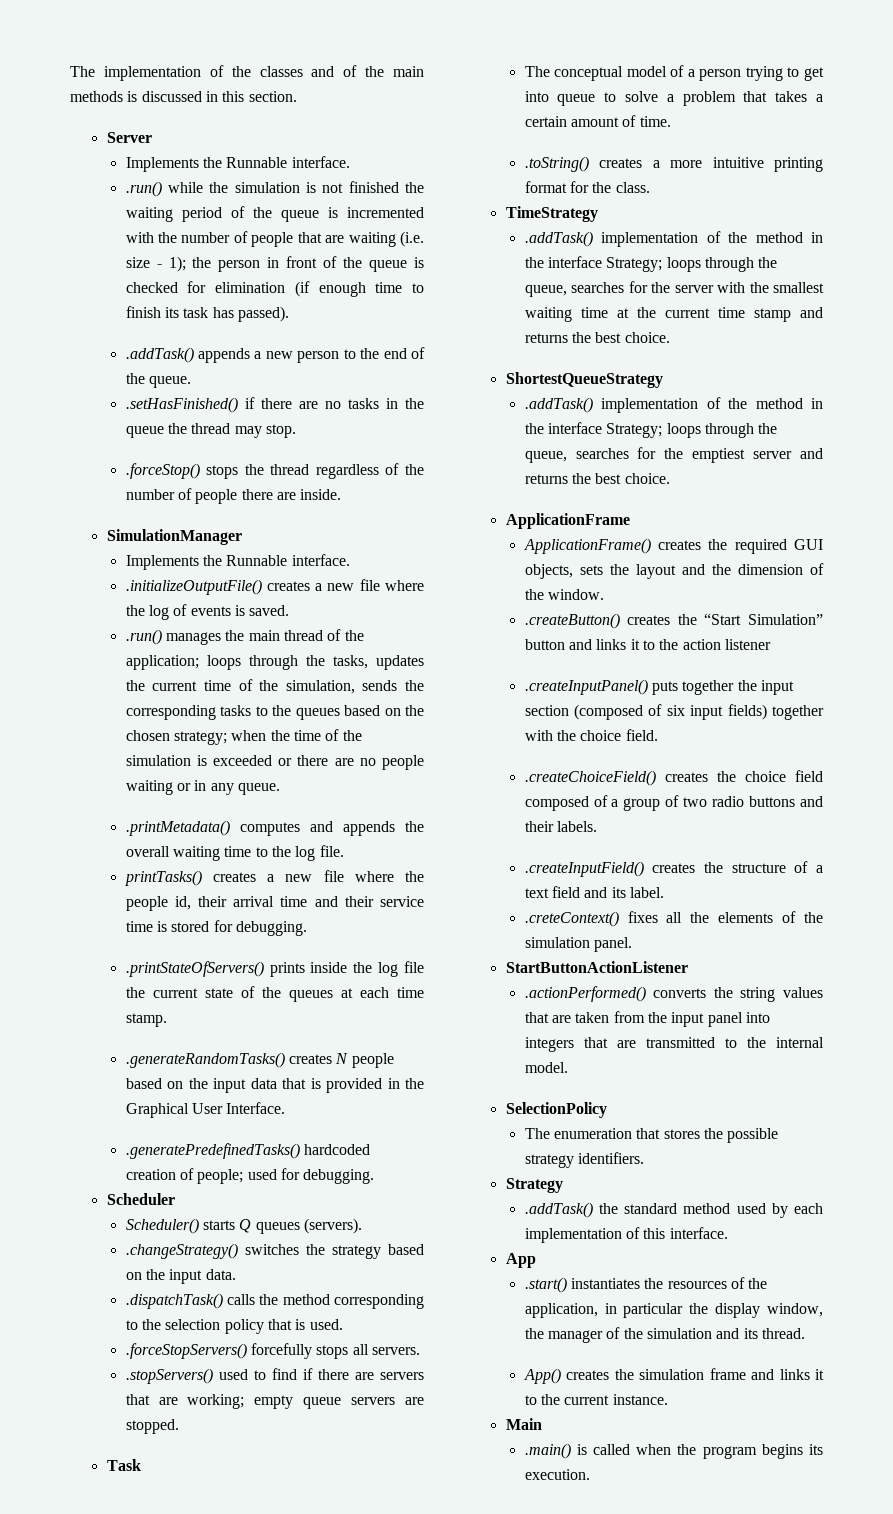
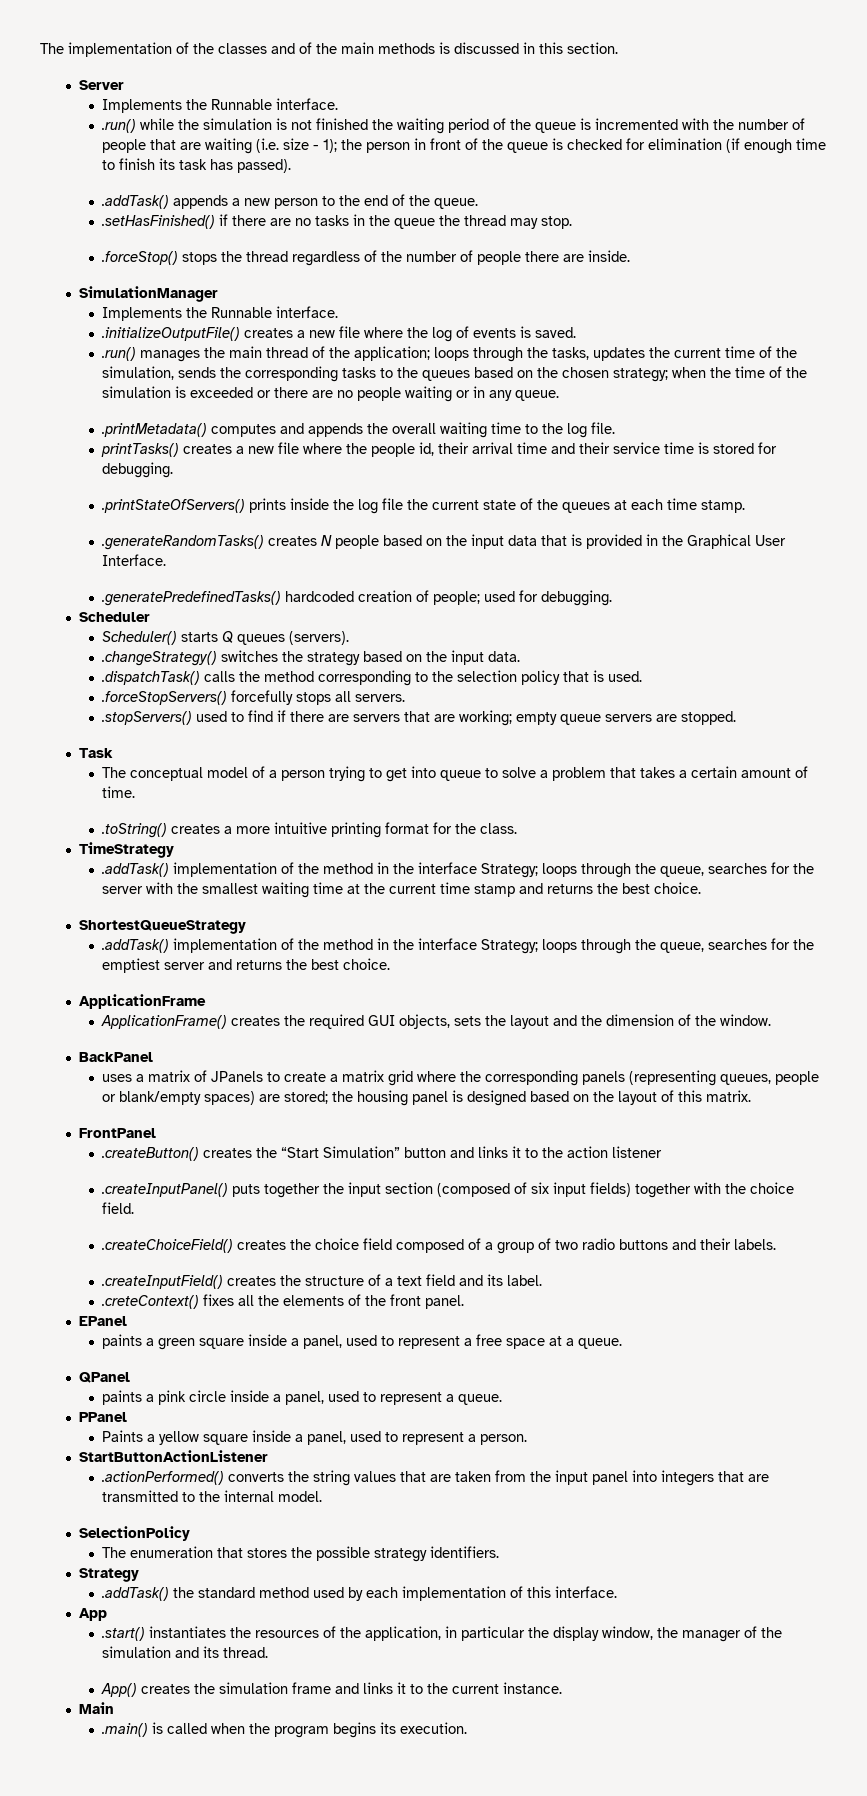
(604, 594) none -> [79,1052,154,1062] [102,1070,820,1086] [102,1090,752,1106] [79,1128,157,1138] // BackPanel // uses a matrix of JPanels to create a matrix grid where the corresponding panels (representing queues, people or blank/empty spaces) are stored; the housing panel is designed based on the layout of this matrix. // FrontPanel
[524,937,590,948] simulation -> [390,1294,422,1306] front
(632, 944) none -> [79,1316,128,1326] [102,1334,623,1350] [79,1372,131,1383] [102,1390,503,1405] [79,1412,128,1422] [102,1430,528,1445] // EPanel // paints a green square inside a panel, used to represent a free space at a queue. // QPanel // paints a pink circle inside a panel, used to represent a queue. // PPanel // Paints a yellow square inside a panel, used to represent a person.

